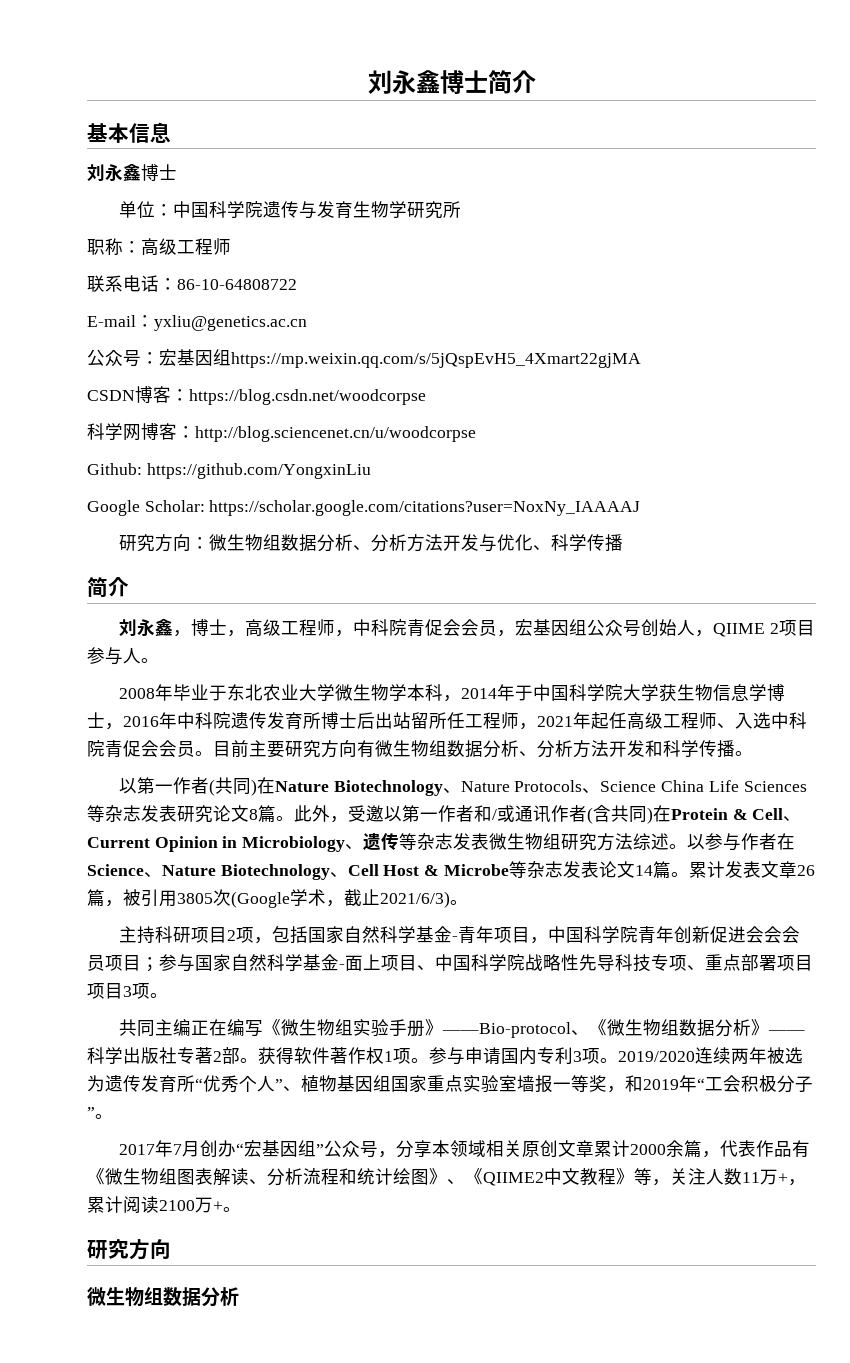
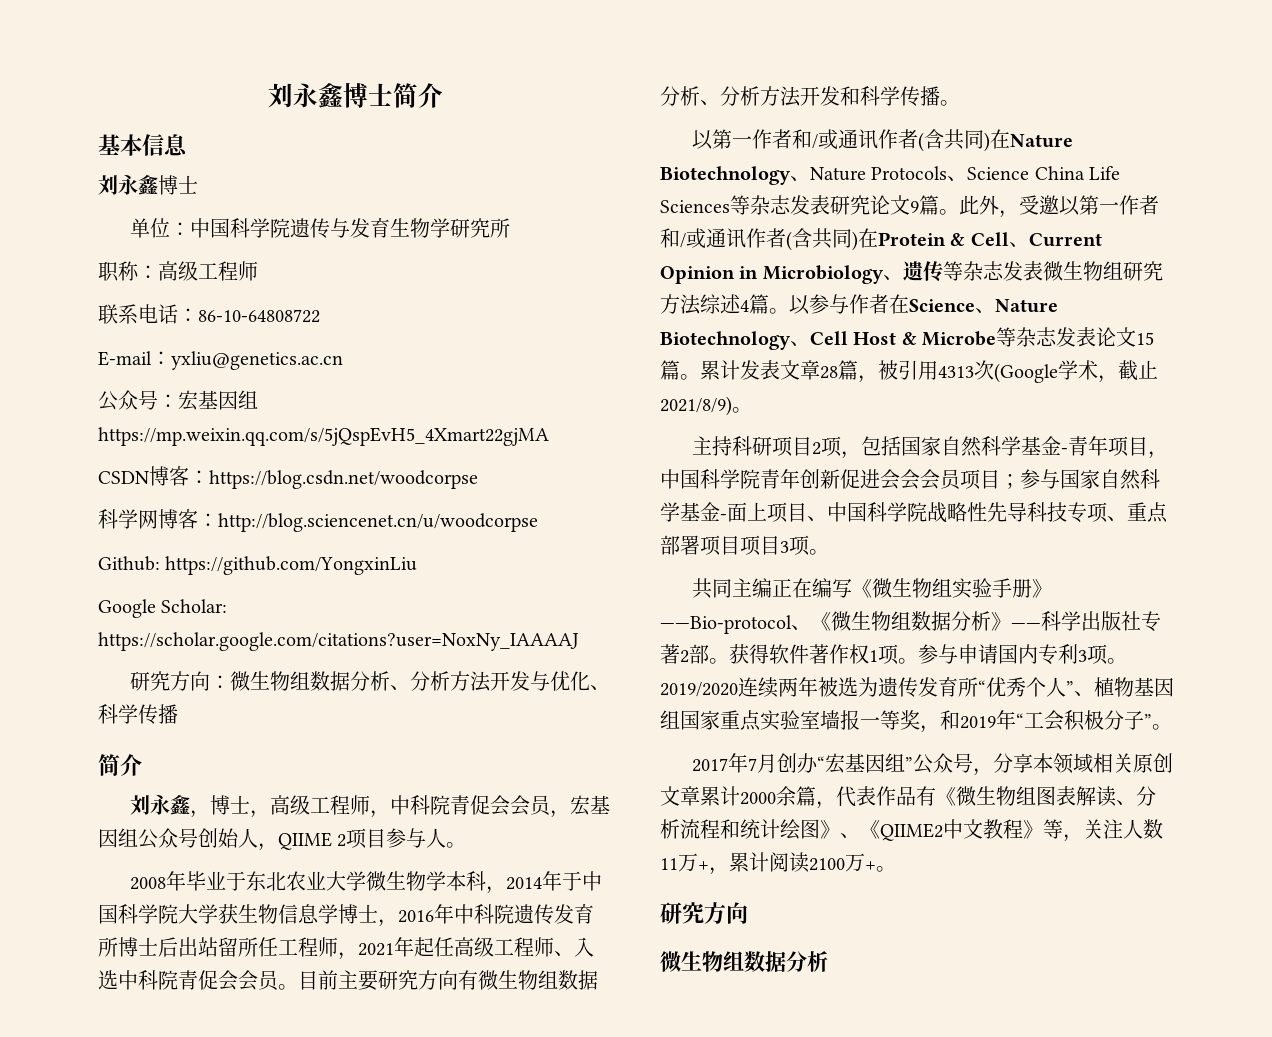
[208,779,215,796] ( -> [791,129,944,152] 和/或通讯作者(含
[249,809,258,820] 8 -> [910,201,919,213] 9
(670, 841) none -> [740,294,769,314] 4篇
[634,865,653,876] 14 -> [1136,332,1155,345] 15
[796,865,815,876] 26 -> [820,366,838,379] 28
[177,893,213,904] 3805 -> [938,366,974,378] 4313
[380,891,450,908] 2021/6/3) -> [660,396,732,416] 2021/8/9)

